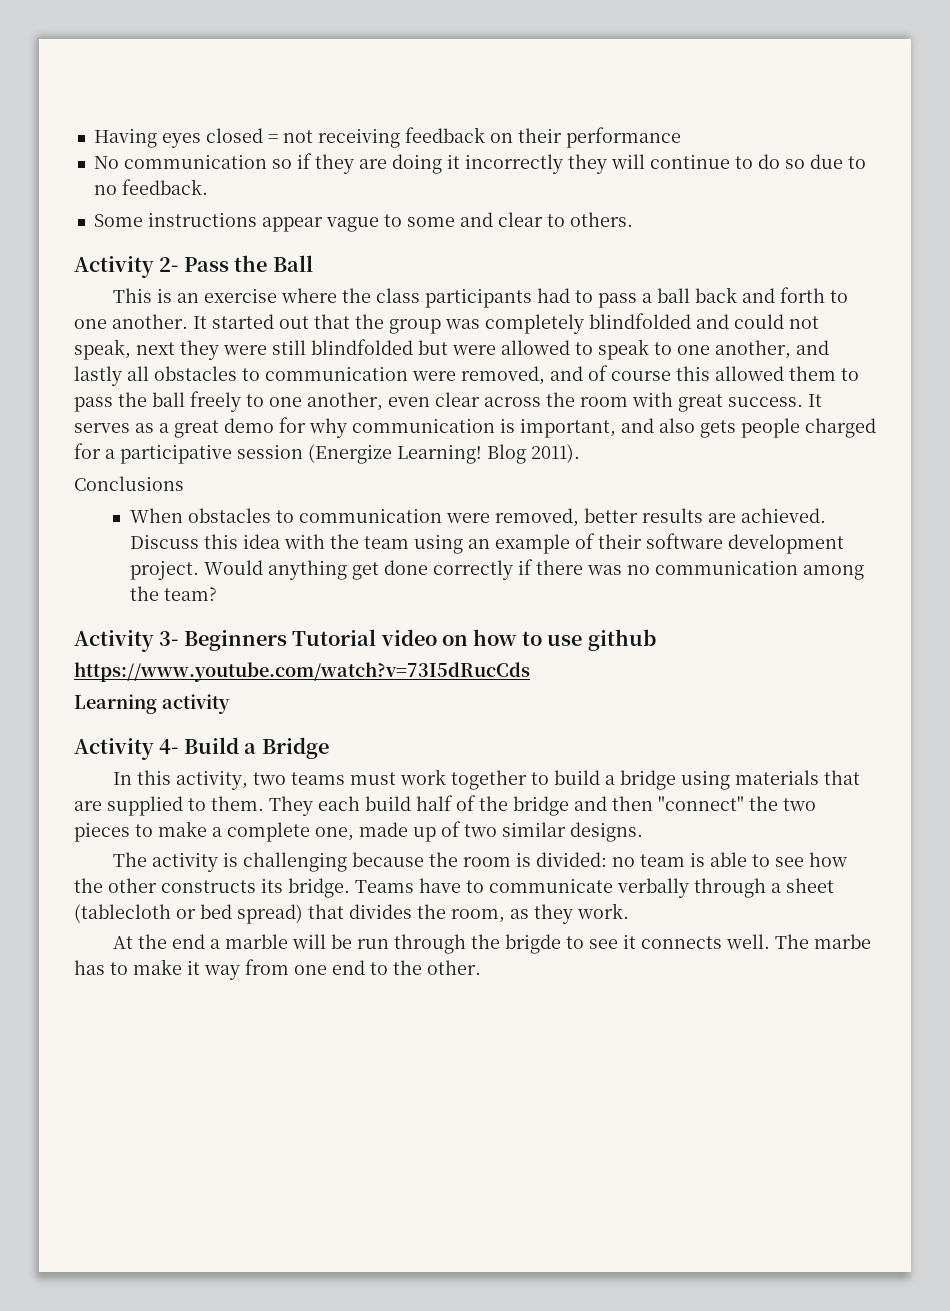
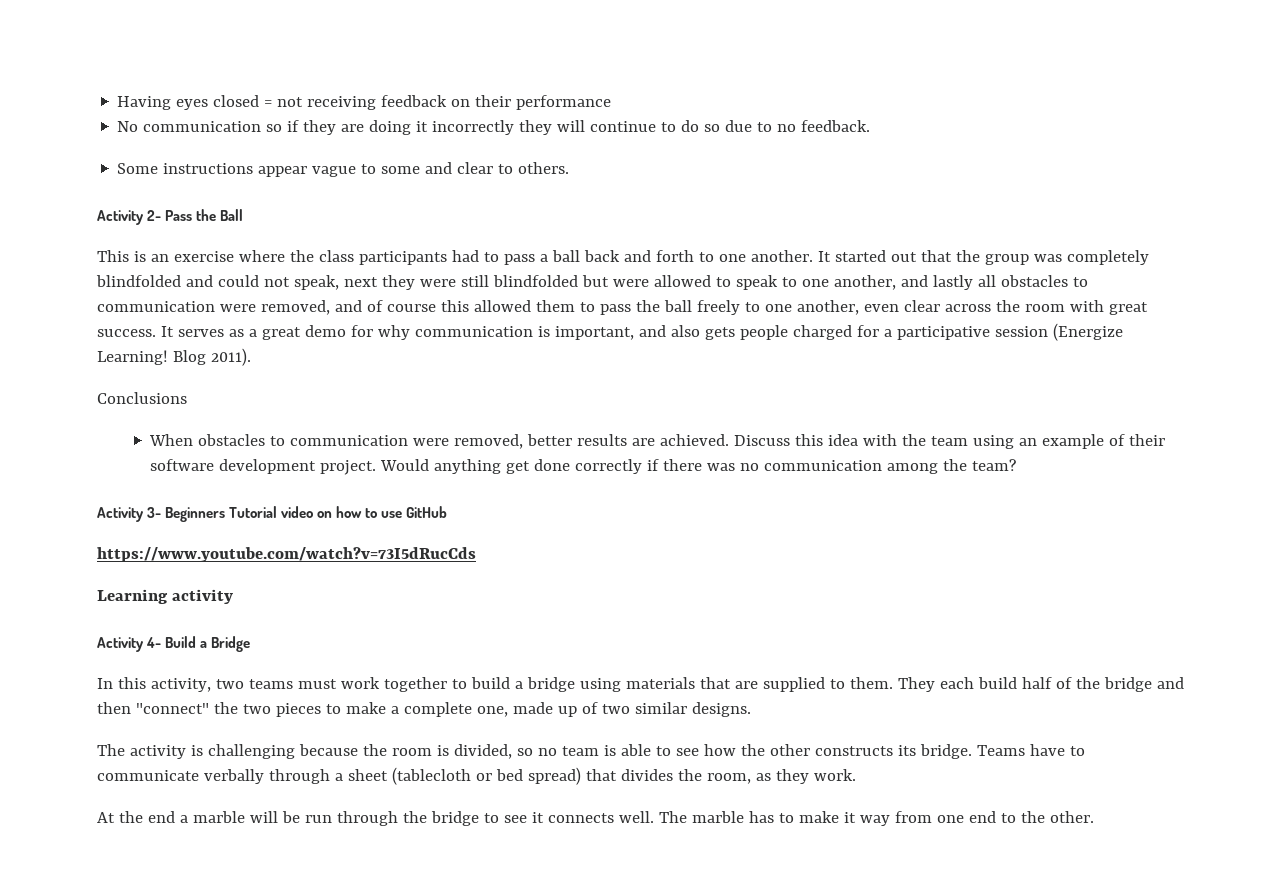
[587,629,656,651] github -> [406,506,448,518] GitHub
[536,852,608,867] divided: -> [453,744,533,759] divided, so
[505,934,562,954] brigde -> [430,811,479,826] bridge
[814,934,872,949] marbe -> [691,811,744,823] marble

